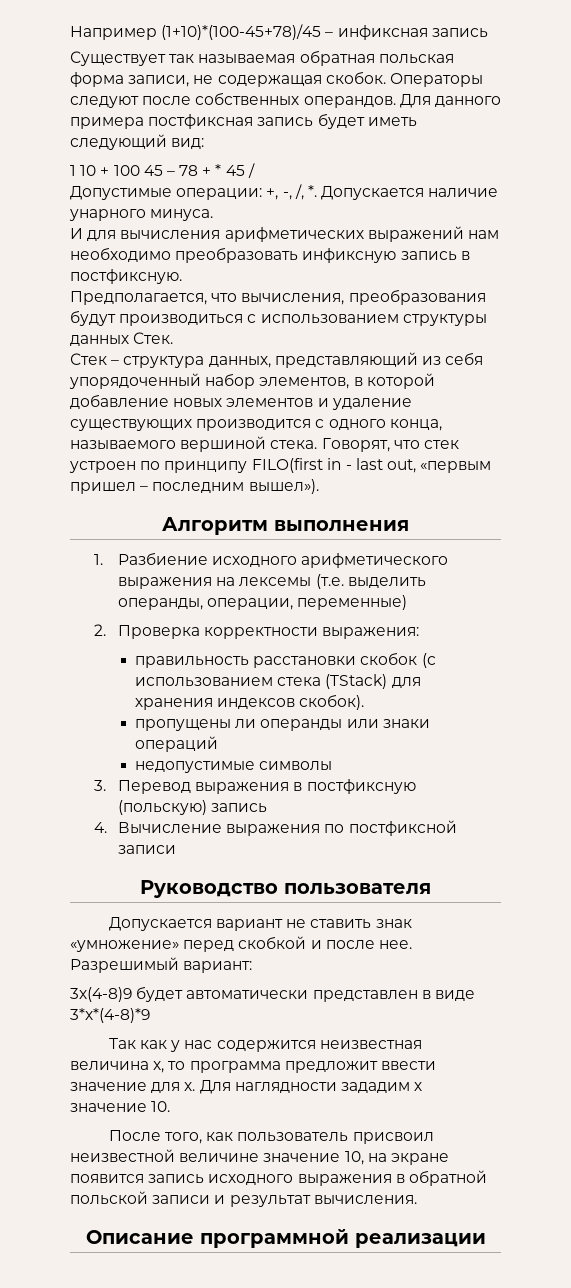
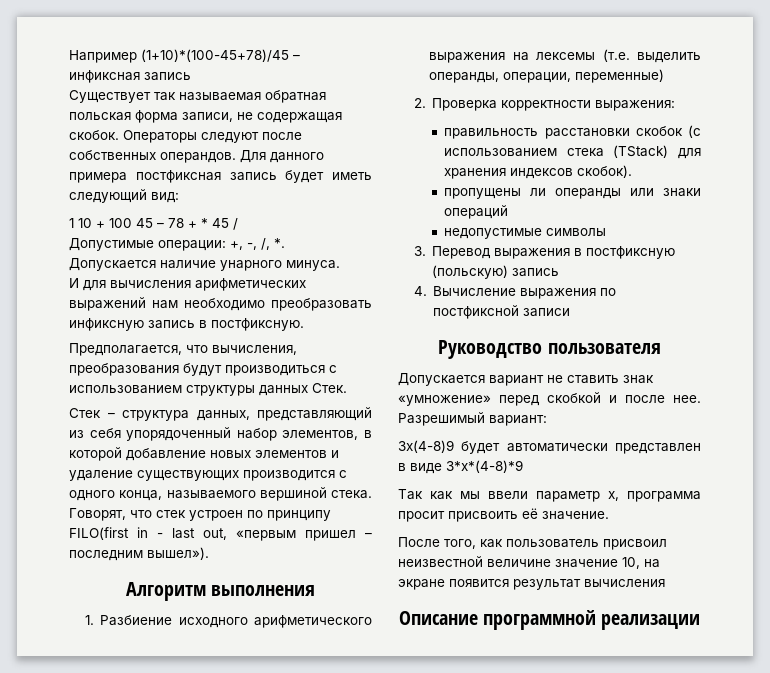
[170,1040,422,1052] [70,1061,436,1073] [70,1080,423,1094] [70,1101,171,1112] у нас содержится неизвестная величина x, то программа предложит ввести значение для x. Для наглядности зададим х значение 10. -> [460,491,701,502] [398,508,609,522] мы ввели параметр x, программа просит присвоить её значение.
[148,1170,487,1186] [70,1191,417,1207] запись исходного выражения в обратной польской записи и результат вычисления. -> [513,579,665,590] результат вычисления

